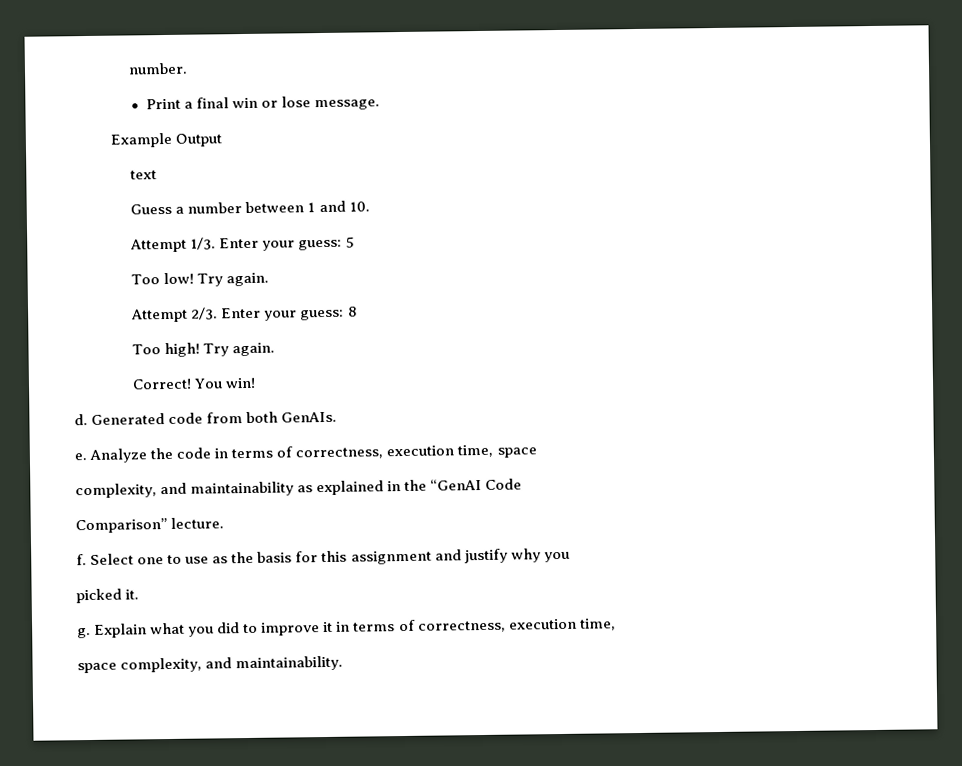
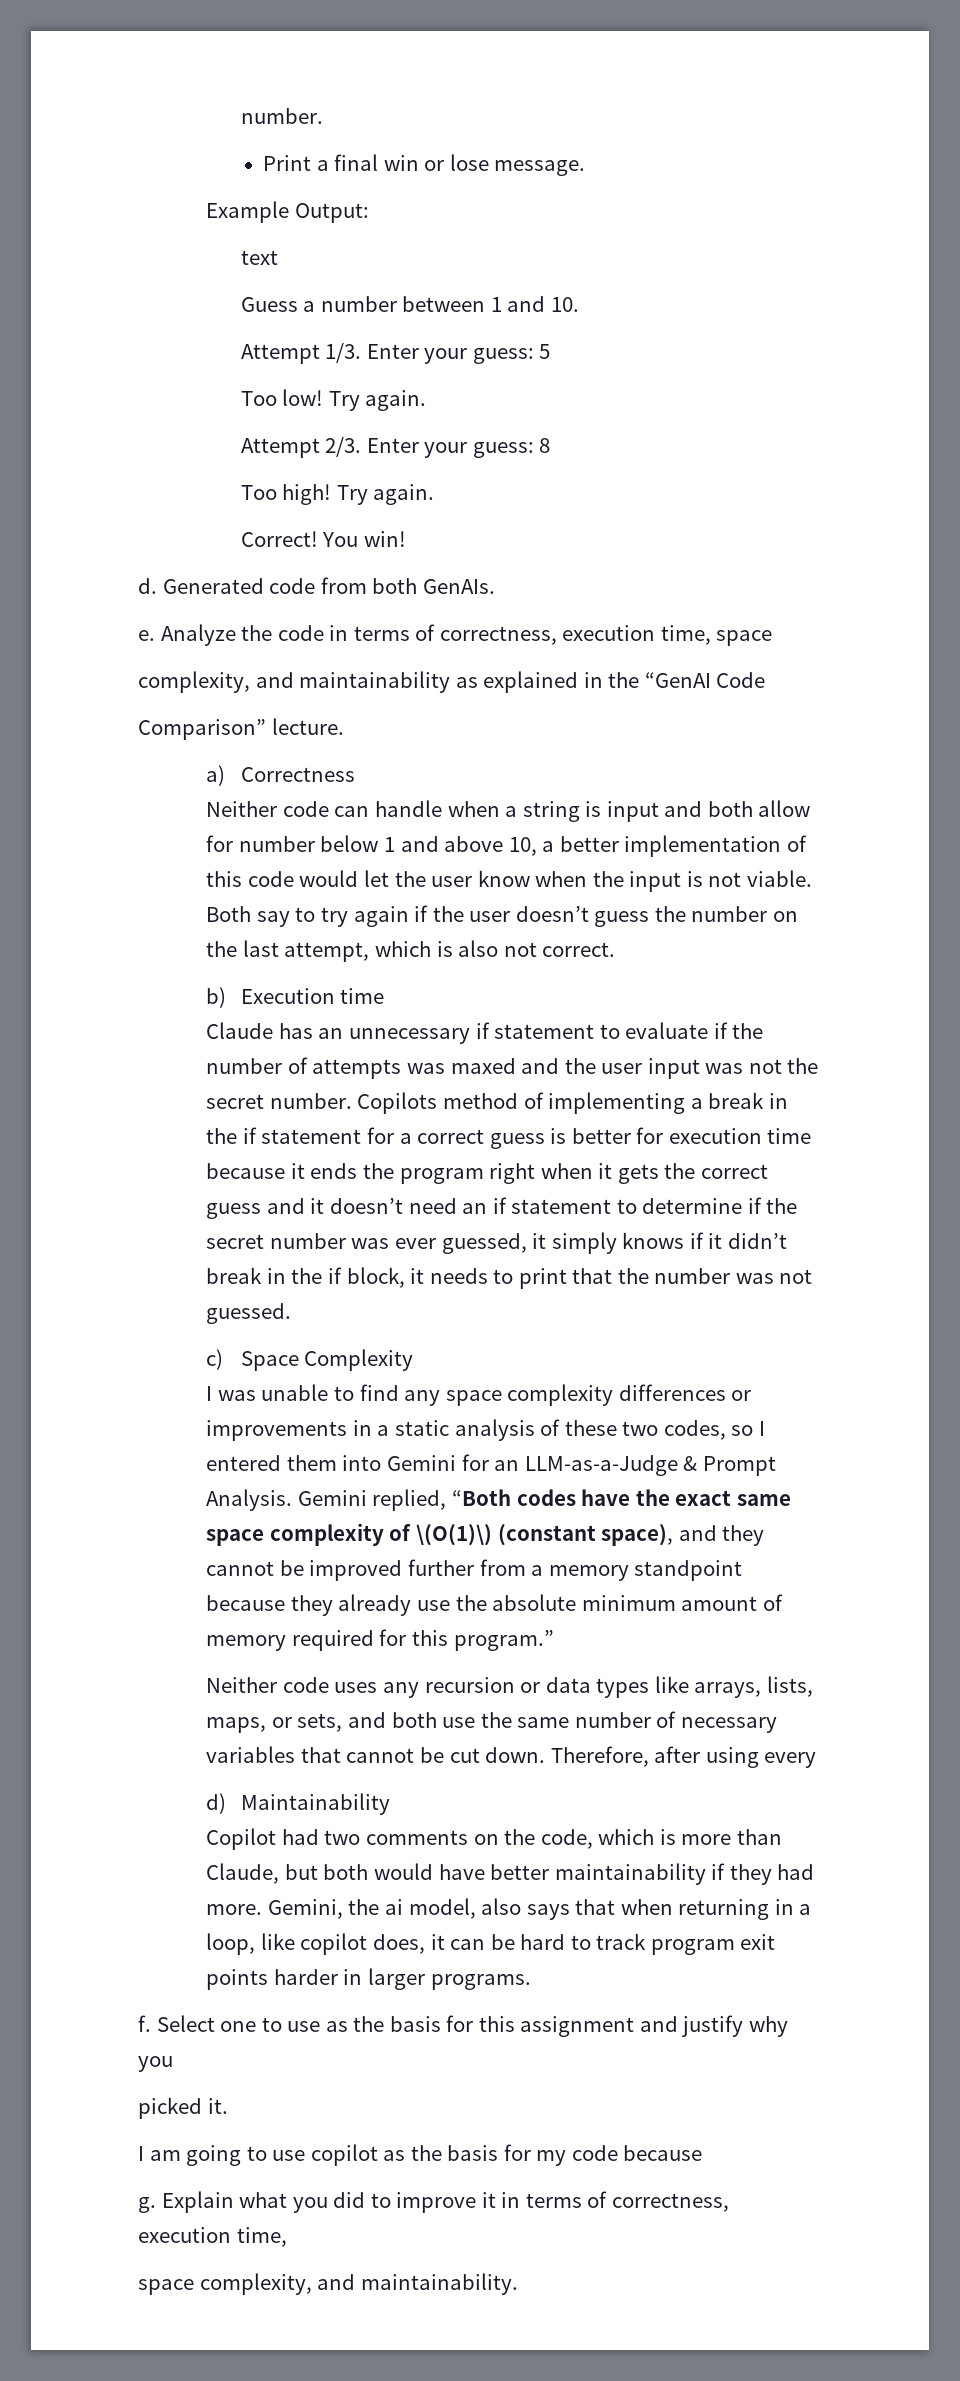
[174,133,222,147] Output -> [294,203,369,223] Output:
(225, 523) none -> [206,765,355,786] [206,800,811,822] [206,835,807,857] [206,870,812,892] [206,905,798,927] [206,940,616,962] [206,987,385,1008] [206,1022,764,1044] [206,1057,819,1079] [206,1092,788,1114] [206,1127,812,1149] [206,1163,768,1184] [206,1197,798,1219] [206,1232,787,1254] [206,1267,813,1289] [206,1303,292,1324] [206,1349,414,1371] [206,1384,752,1406] [206,1419,765,1441] [206,1454,776,1476] [206,1489,791,1511] [206,1523,765,1546] [206,1559,743,1581] [206,1594,783,1616] [206,1629,554,1651] [206,1676,813,1698] [206,1711,777,1733] [206,1746,817,1768] [206,1793,390,1815] [206,1828,782,1850] [206,1863,815,1885] [206,1898,812,1920] [206,1933,776,1955] [206,1968,531,1990] // a) Correctness // Neither code can handle when a string is input and both allow for number below 1 and above 10, a better implementation of this code would let the user know when the input is not viable. Both say to try again if the user doesn’t guess the number on the last attempt, which is also not correct. // b) Execution time // Claude has an unnecessary if statement to evaluate if the number of attempts was maxed and the user input was not the secret number. Copilots method of implementing a break in the if statement for a correct guess is better for execution time because it ends the program right when it gets the correct guess and it doesn’t need an if statement to determine if the secret number was ever guessed, it simply knows if it didn’t break in the if block, it needs to print that the number was not guessed. // c) Space Complexity // I was unable to find any space complexity differences or improvements in a static analysis of these two codes, so I entered them into Gemini for an LLM-as-a-Judge & Prompt Analysis. Gemini replied, “Both codes have the exact same space complexity of \(O(1)\) (constant space), and they cannot be improved further from a memory standpoint because they already use the absolute minimum amount of memory required for this program.” // Neither code uses any recursion or data types like arrays, lists, maps, or sets, and both use the same number of necessary variables that cannot be cut down. Therefore, after using every // d) Maintainability // Copilot had two comments on the code, which is more than Claude, but both would have better maintainability if they had more. Gemini, the ai model, also says that when returning in a loop, like copilot does, it can be hard to track program exit points harder in larger programs.
(140, 594) none -> [138,2144,703,2166] // I am going to use copilot as the basis for my code because

